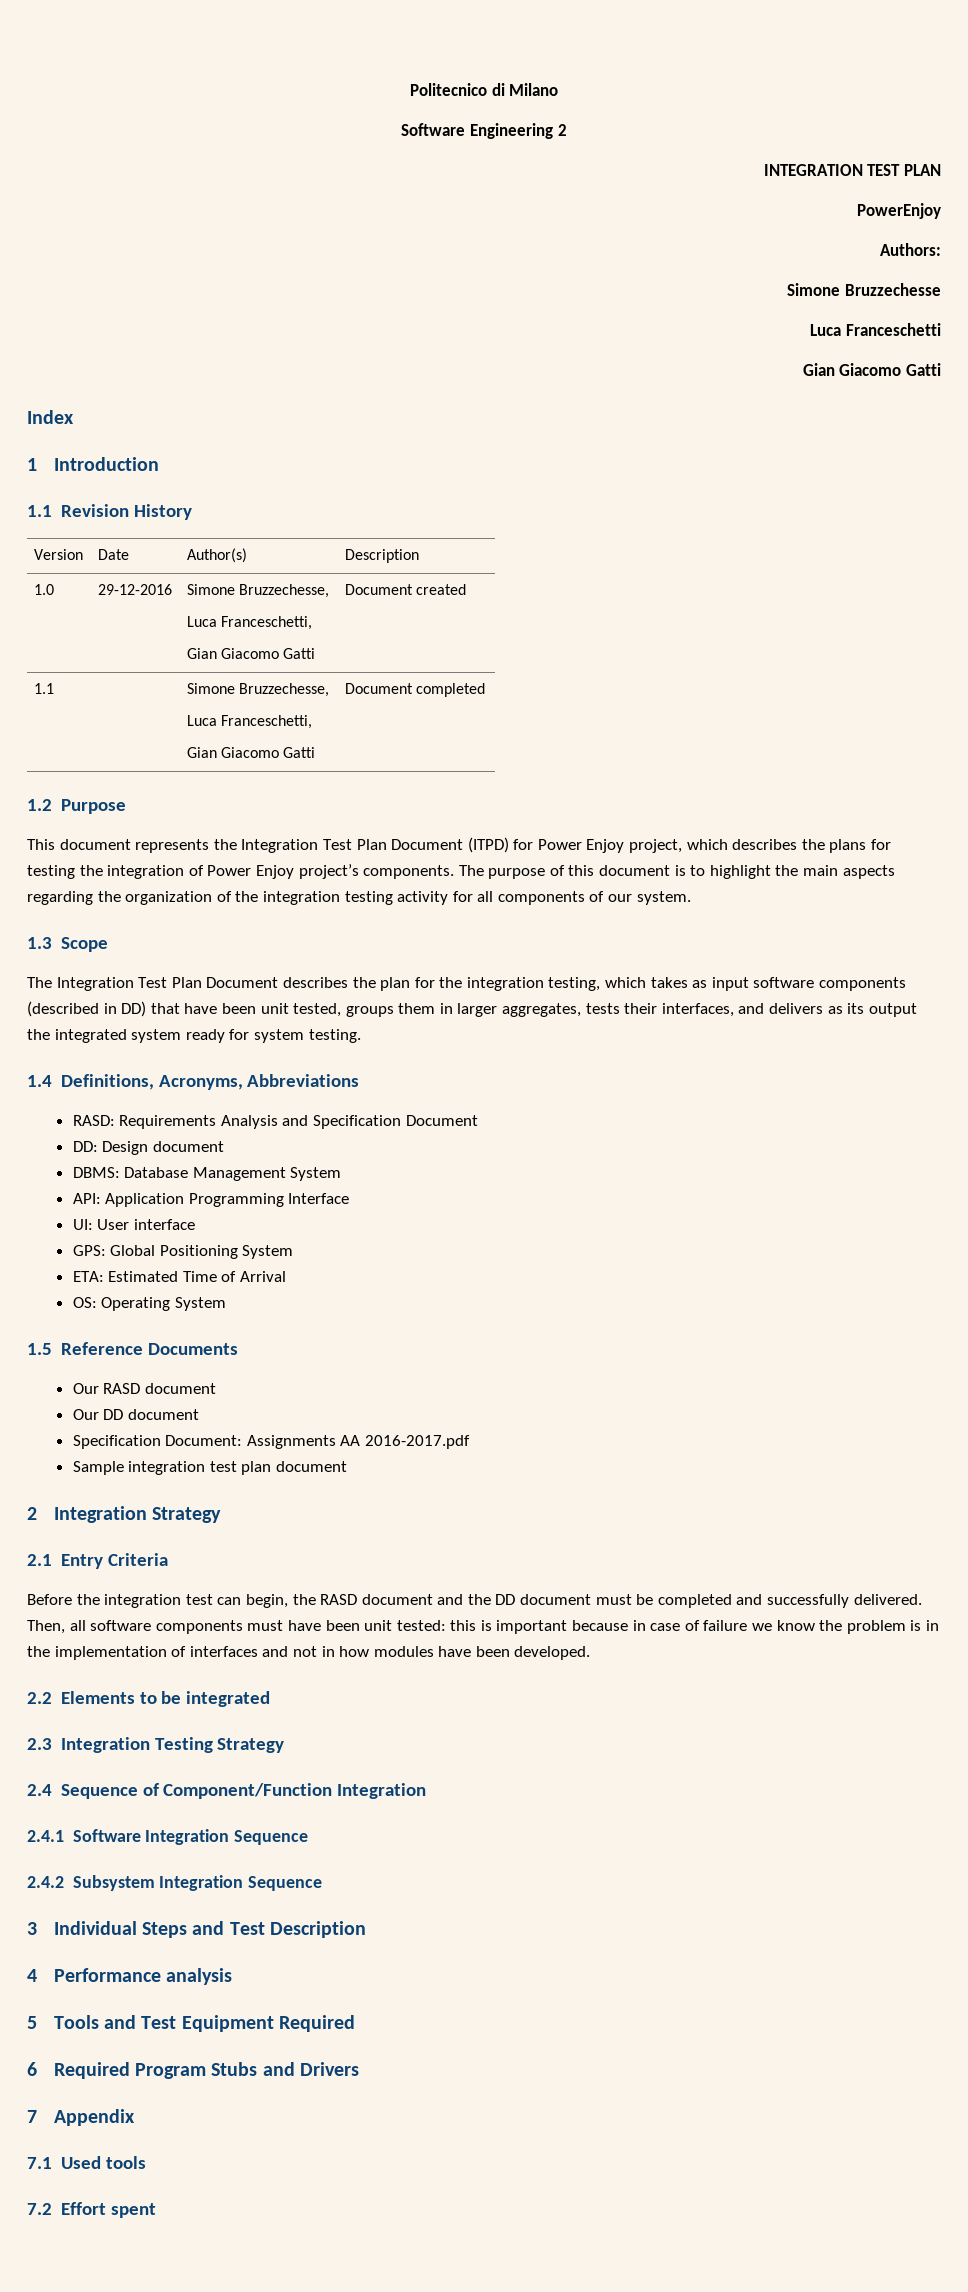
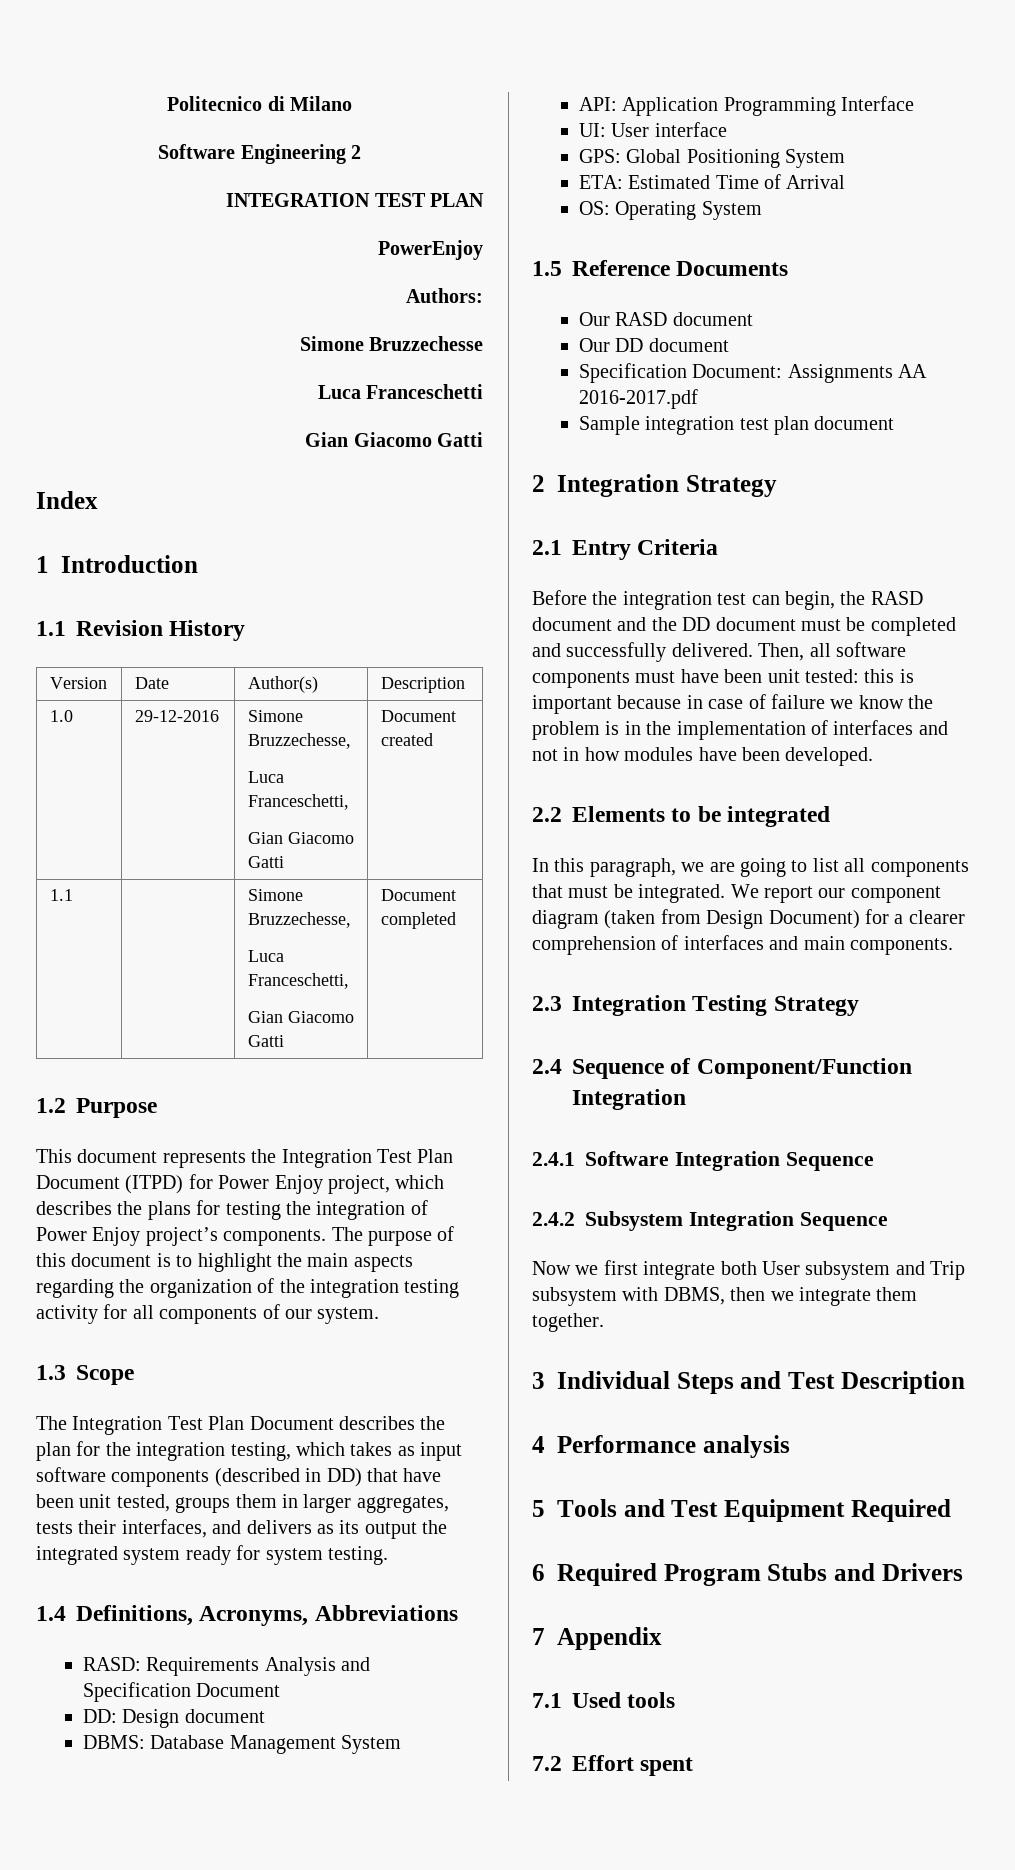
(271, 1699) none -> [532,858,969,877] [532,884,941,903] [532,909,965,929] [532,935,953,955] // In this paragraph, we are going to list all components that must be integrated. We report our component diagram (taken from Design Document) for a clearer comprehension of interfaces and main components.
(323, 1883) none -> [532,1260,966,1280] [532,1287,918,1306] [532,1313,604,1332] // Now we first integrate both User subsystem and Trip subsystem with DBMS, then we integrate them together.

